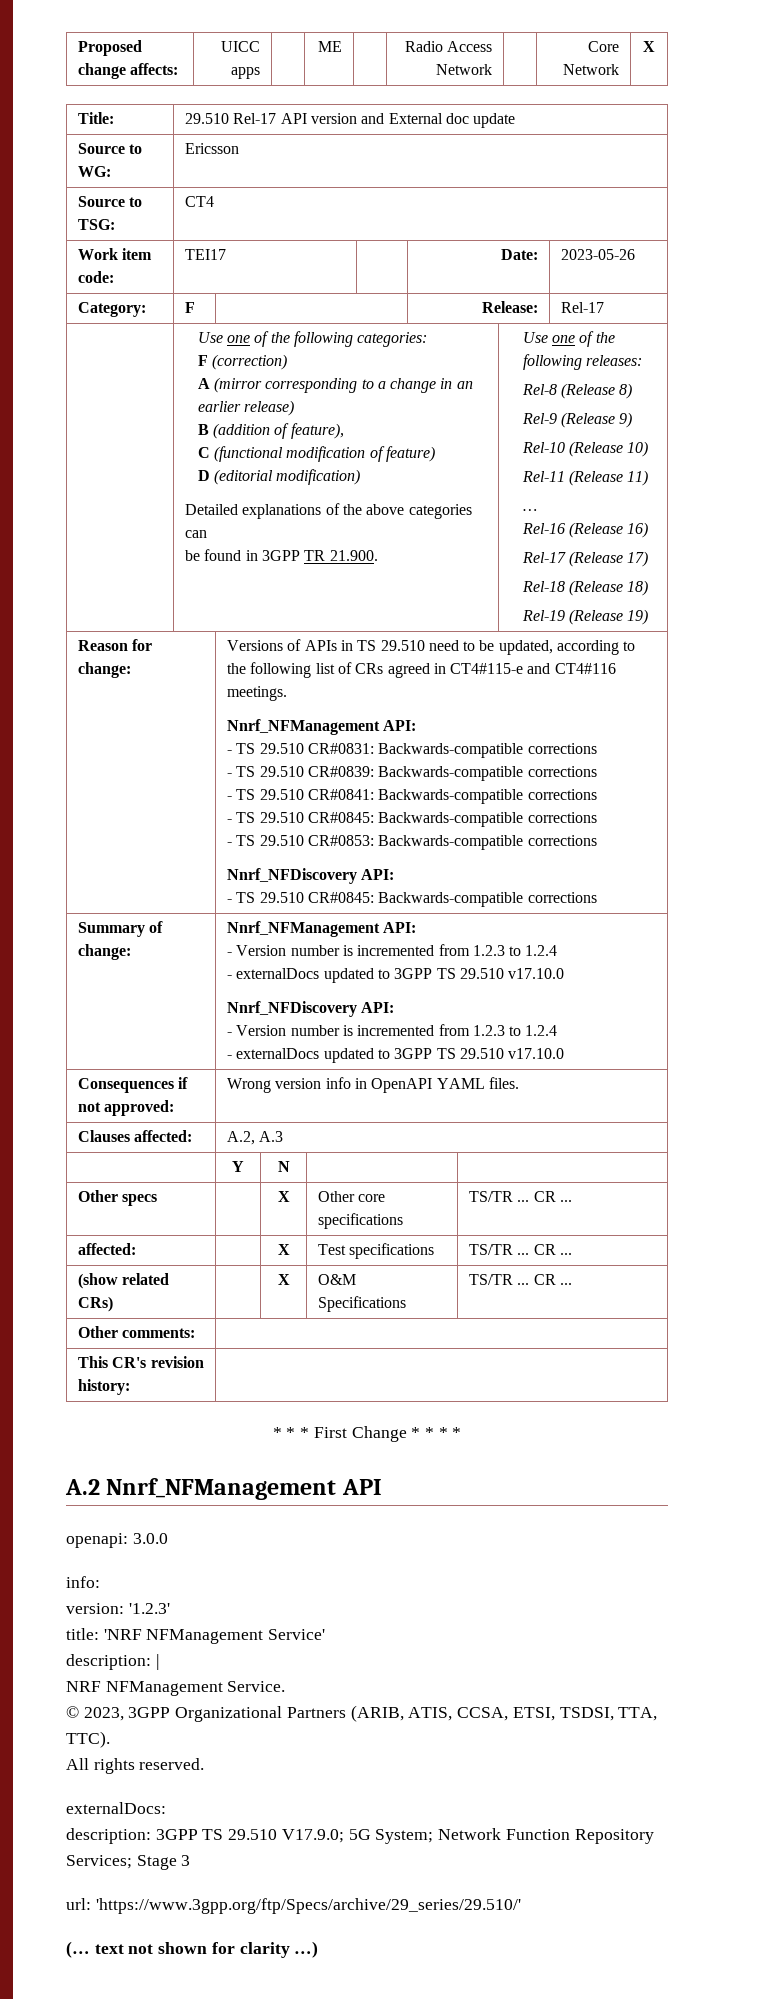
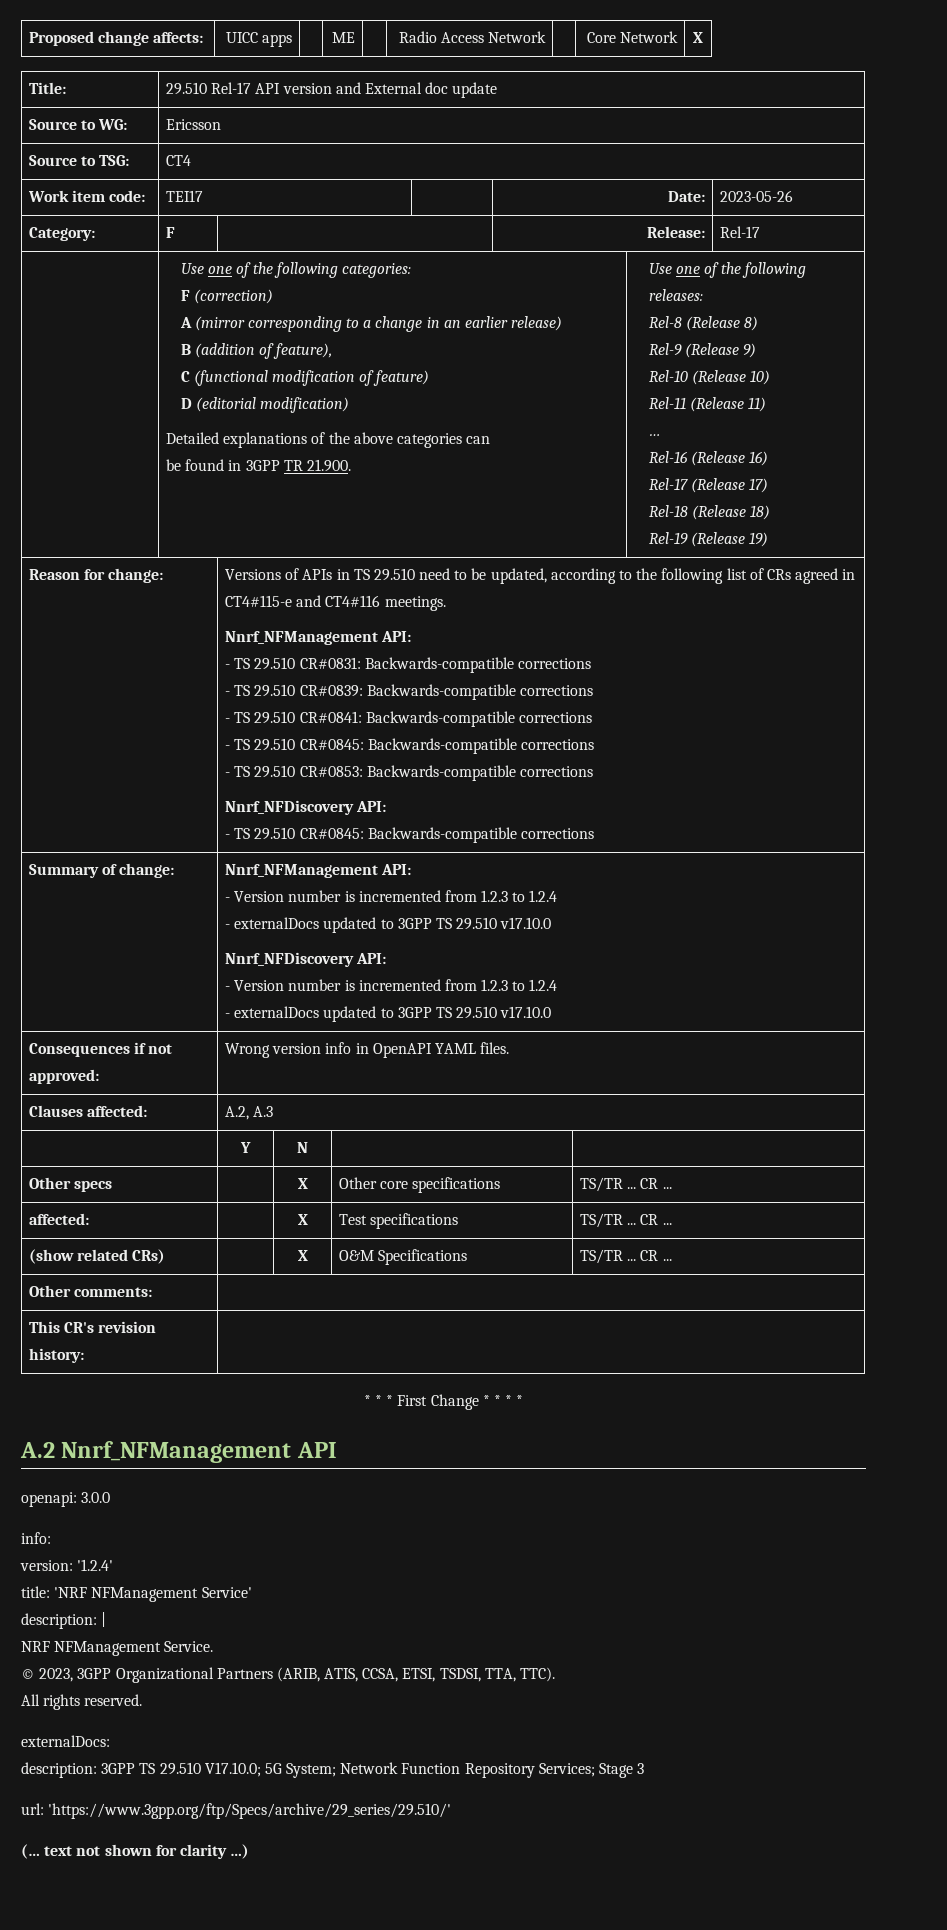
[128,1603,170,1614] '1.2.3' -> [77,1559,114,1571] '1.2.4'
[281,1829,344,1843] V17.9.0; -> [204,1762,261,1777] V17.10.0;

